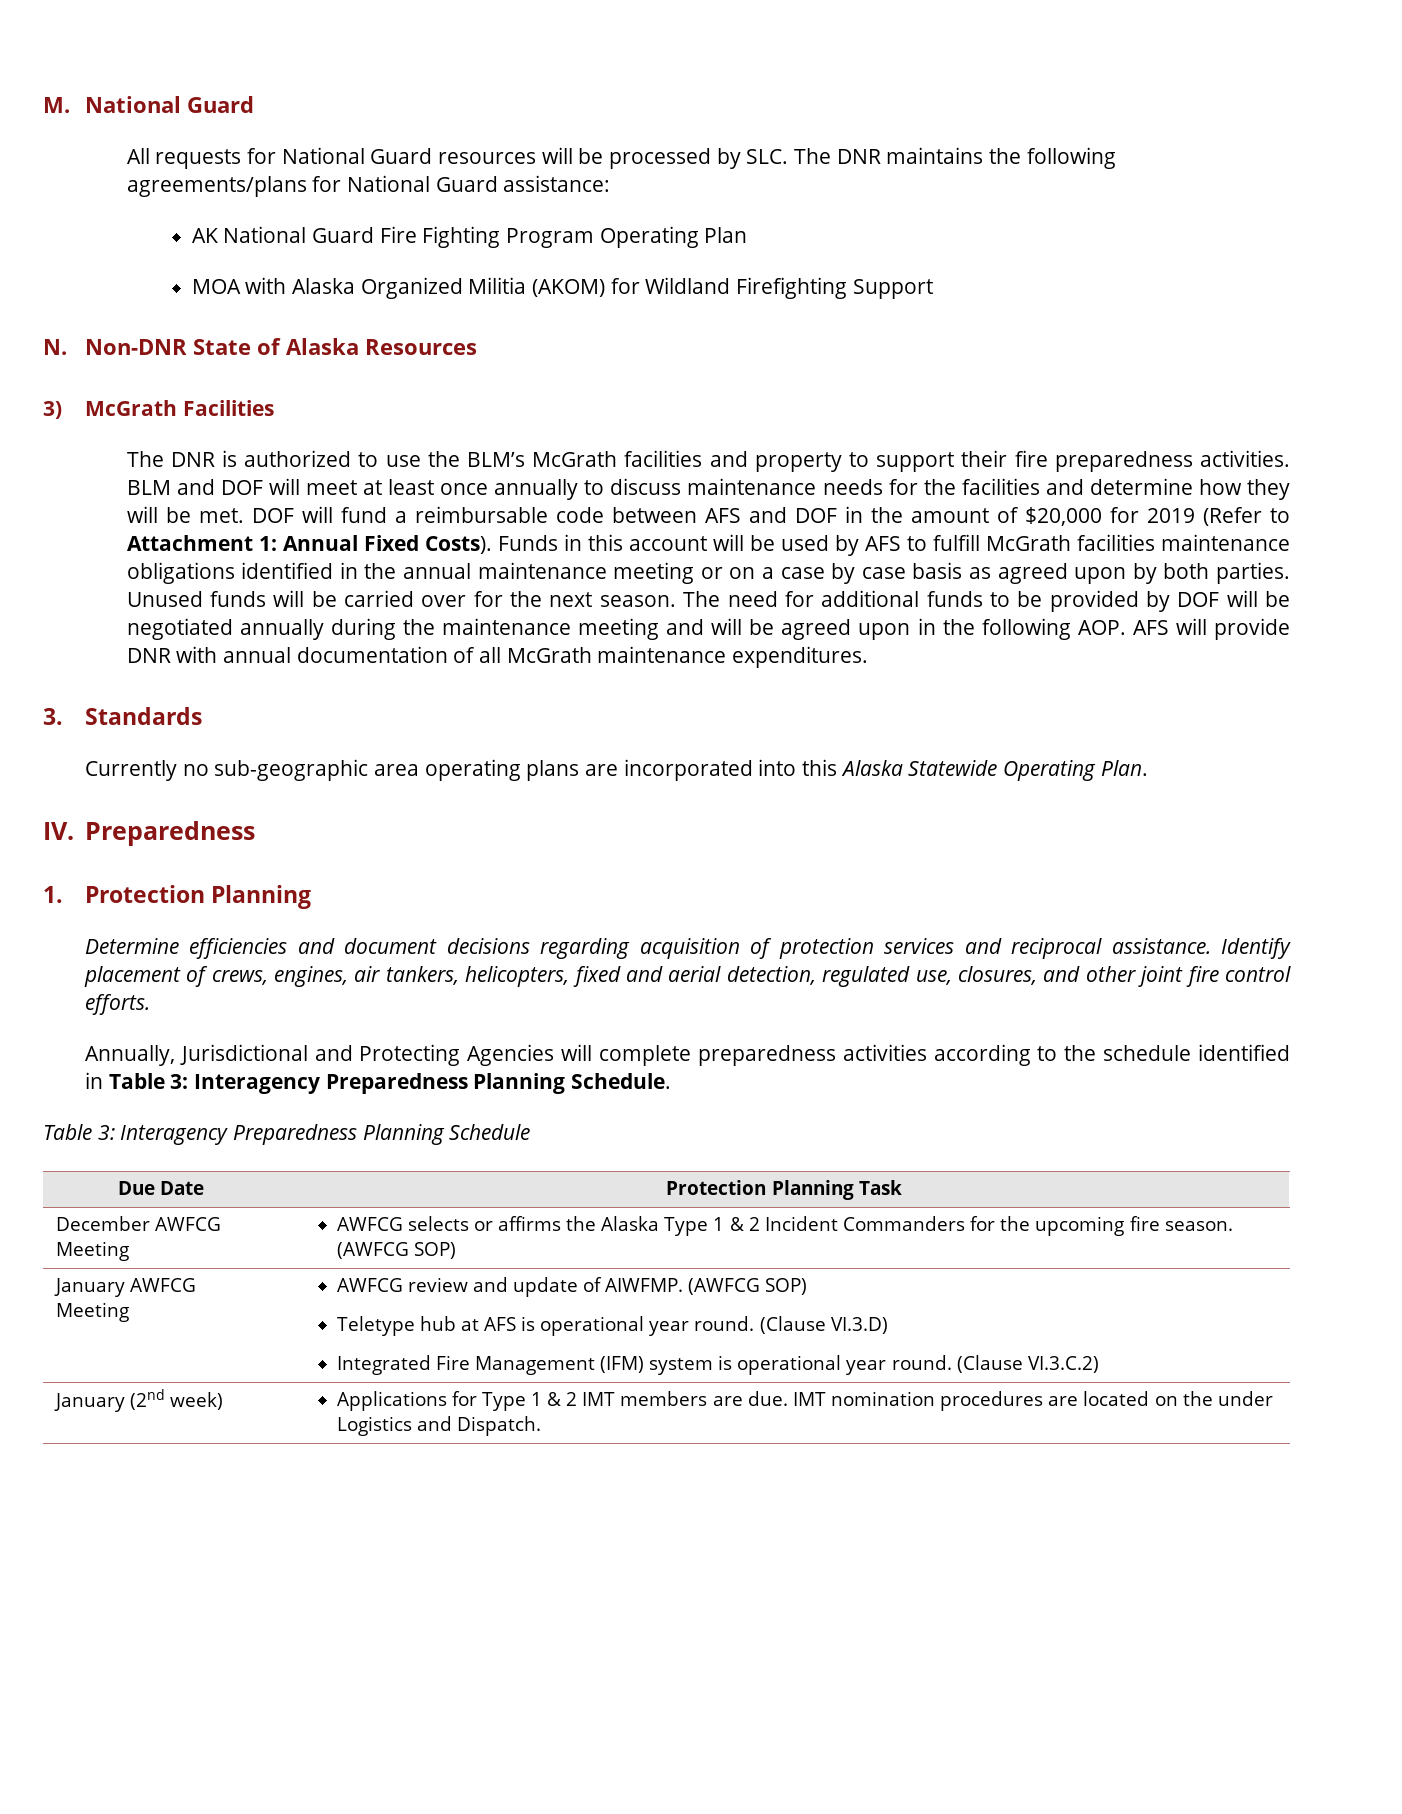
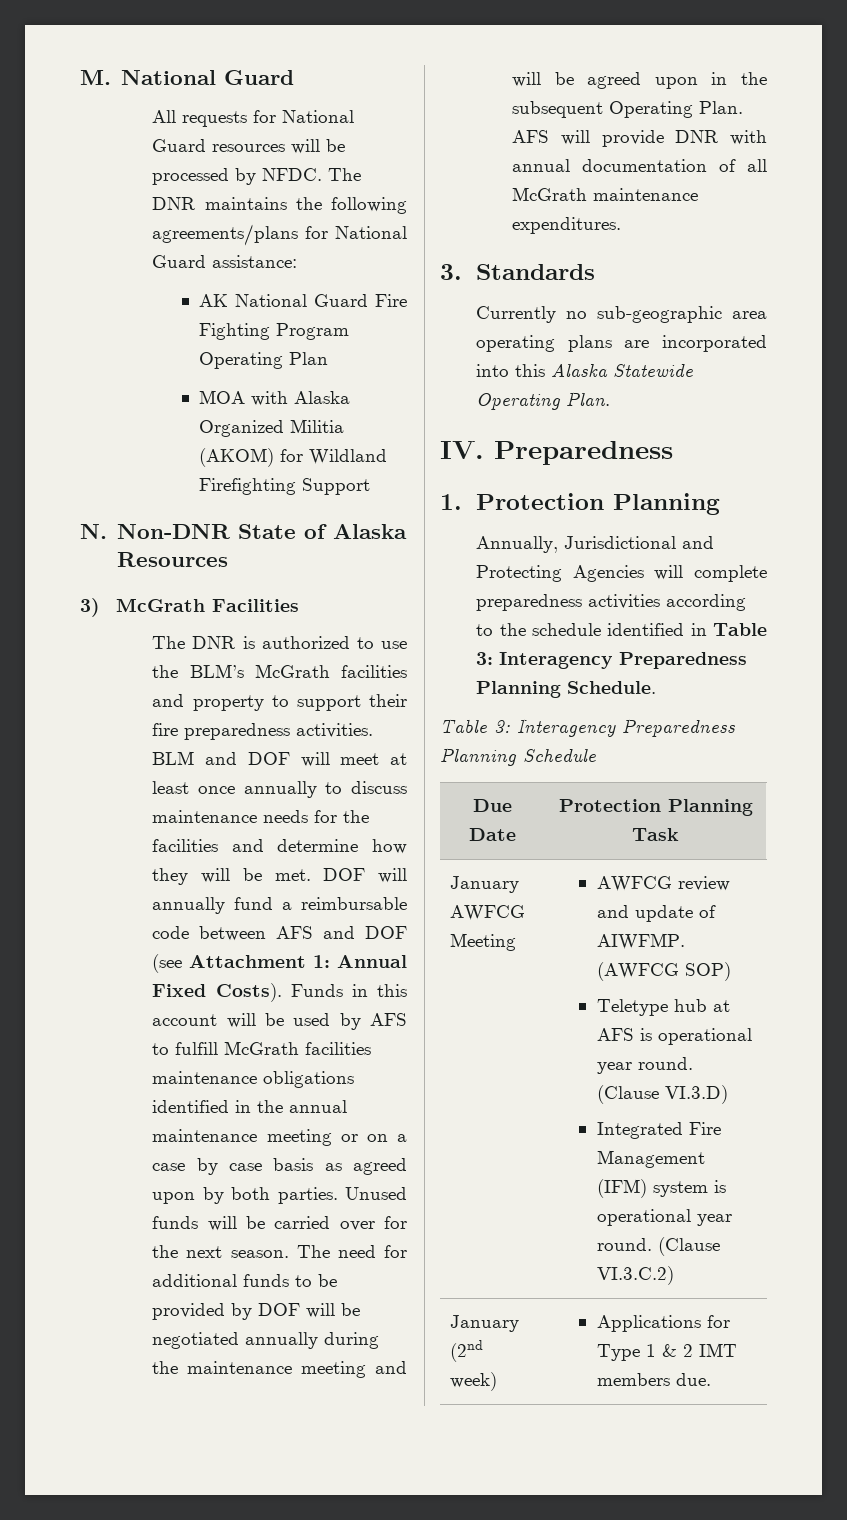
[746,149,789,164] SLC. -> [262,168,323,181] NFDC.
(333, 514) none -> [152,897,226,914] annually
[844,506,1291,526] in the amount of $20,000 for 2019 (Refer to -> [152,954,183,973] (see
[981,618,1126,640] following AOP. -> [512,101,744,118] subsequent Operating Plan.
[84,938,1291,959] [83,966,1292,987] [84,994,150,1015] // Determine efficiencies and document decisions regarding acquisition of protection services and reciprocal assistance. Identify placement of crews, engines, air tankers, helicopters, fixed and aerial detection, regulated use, closures, and other joint fire control efforts. -> (721, 504) none
[55,1216,221,1231] [55,1241,129,1261] [336,1216,1233,1236] [336,1242,456,1259] // December AWFCG Meeting | AWFCG selects or affirms the Alaska Type 1 & 2 Incident Commanders for the upcoming fire season. (AWFCG SOP) -> (679, 834) none
[712,1391,1273,1411] [336,1416,541,1436] are due. IMT nomination procedures are located on the under Logistics and Dispatch. -> [675,1373,711,1386] due.

